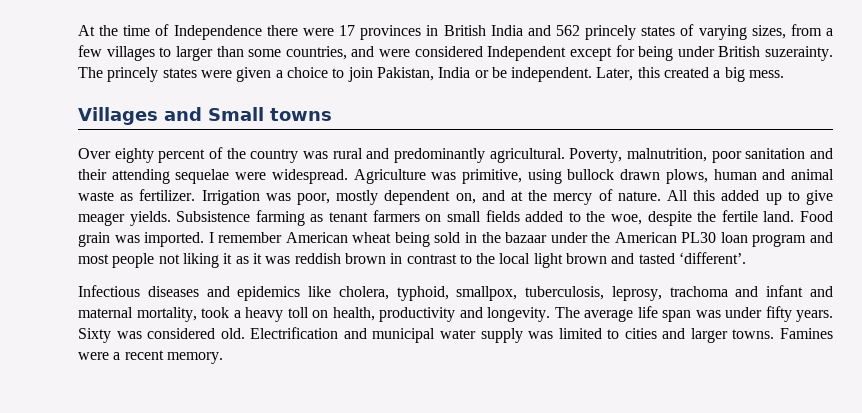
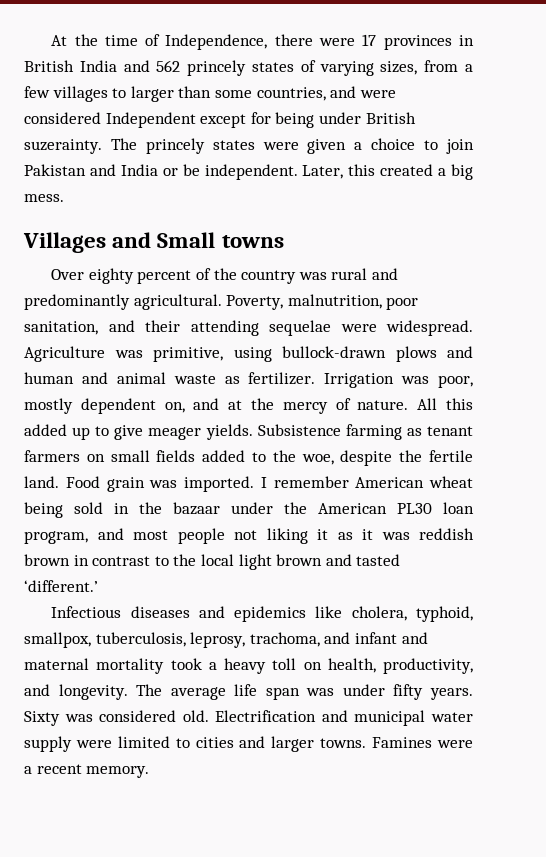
[173,25,262,40] Independence -> [165,34,268,50] Independence,
[376,67,434,81] Pakistan, -> [24,164,116,176] Pakistan and
[745,148,806,159] sanitation -> [24,321,98,335] sanitation,
[567,169,708,184] bullock drawn plows, -> [282,346,473,362] bullock-drawn plows and
[752,234,807,247] program -> [24,531,88,544] program,
[679,252,747,264] ‘different’. -> [24,580,98,592] ‘different.’
[669,286,728,297] trachoma -> [249,632,320,647] trachoma,
[136,307,197,322] mortality, -> [96,658,165,674] mortality
[379,307,455,322] productivity -> [383,658,473,674] productivity,
[528,331,554,339] was -> [75,740,112,748] were

